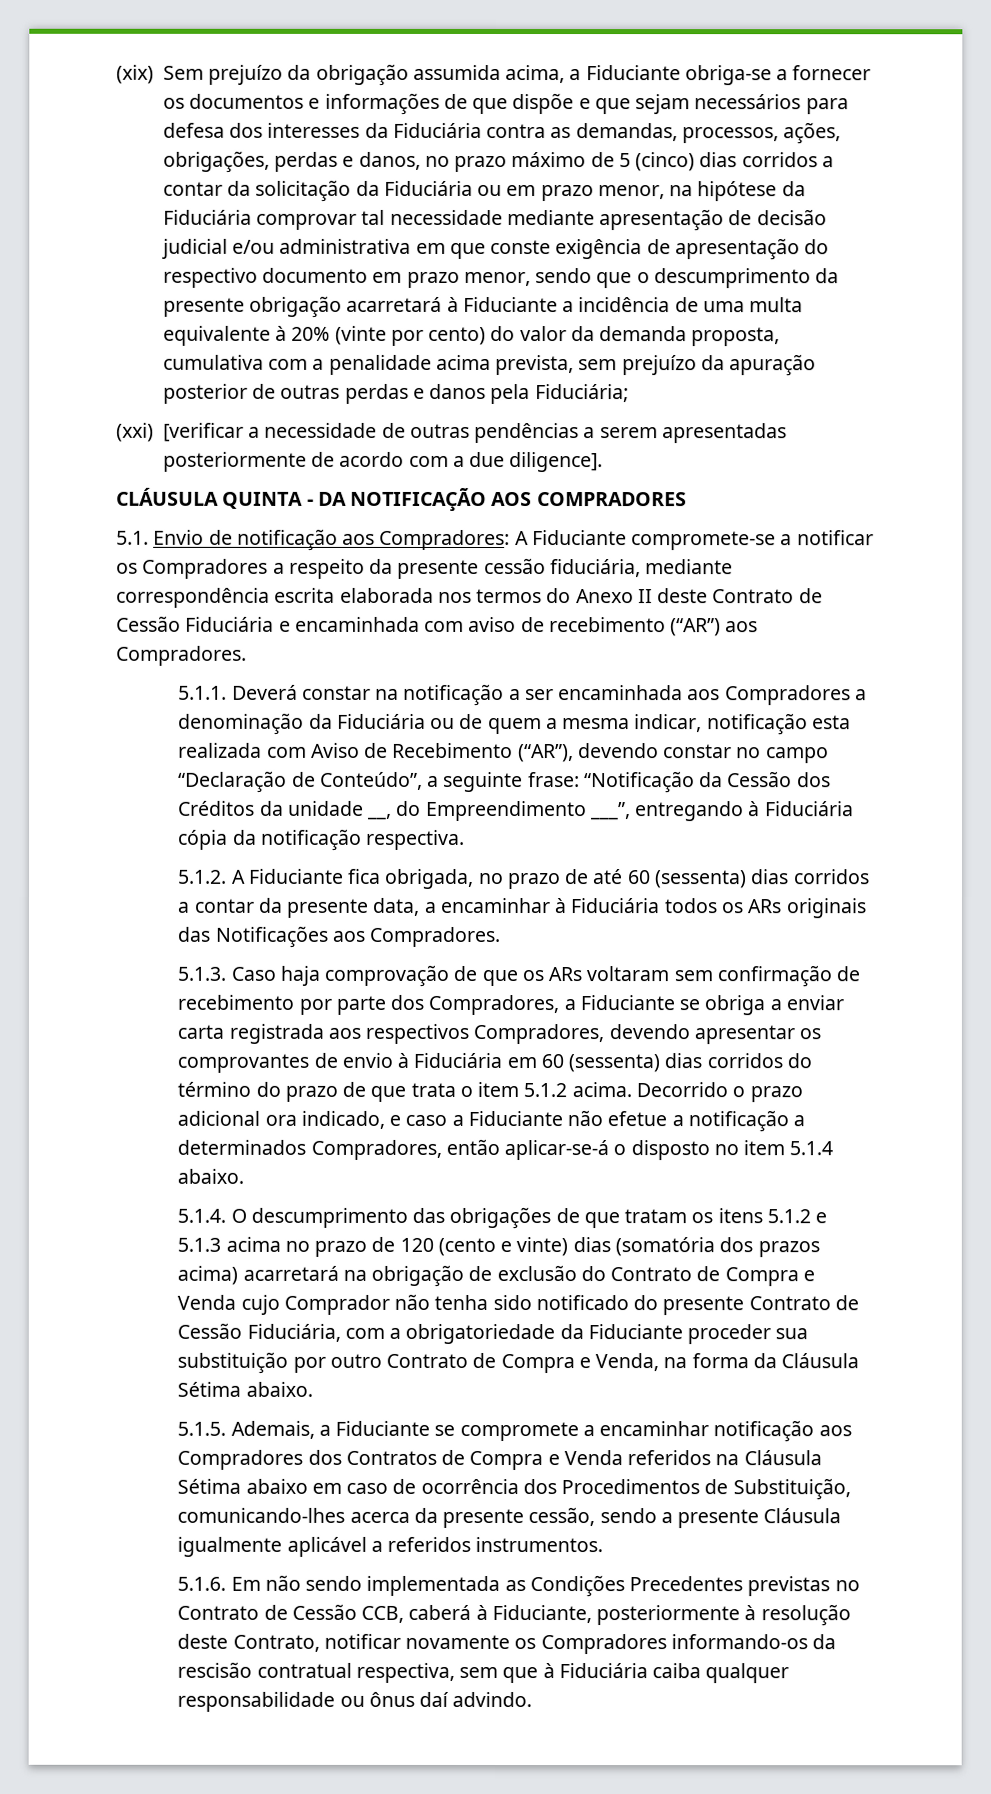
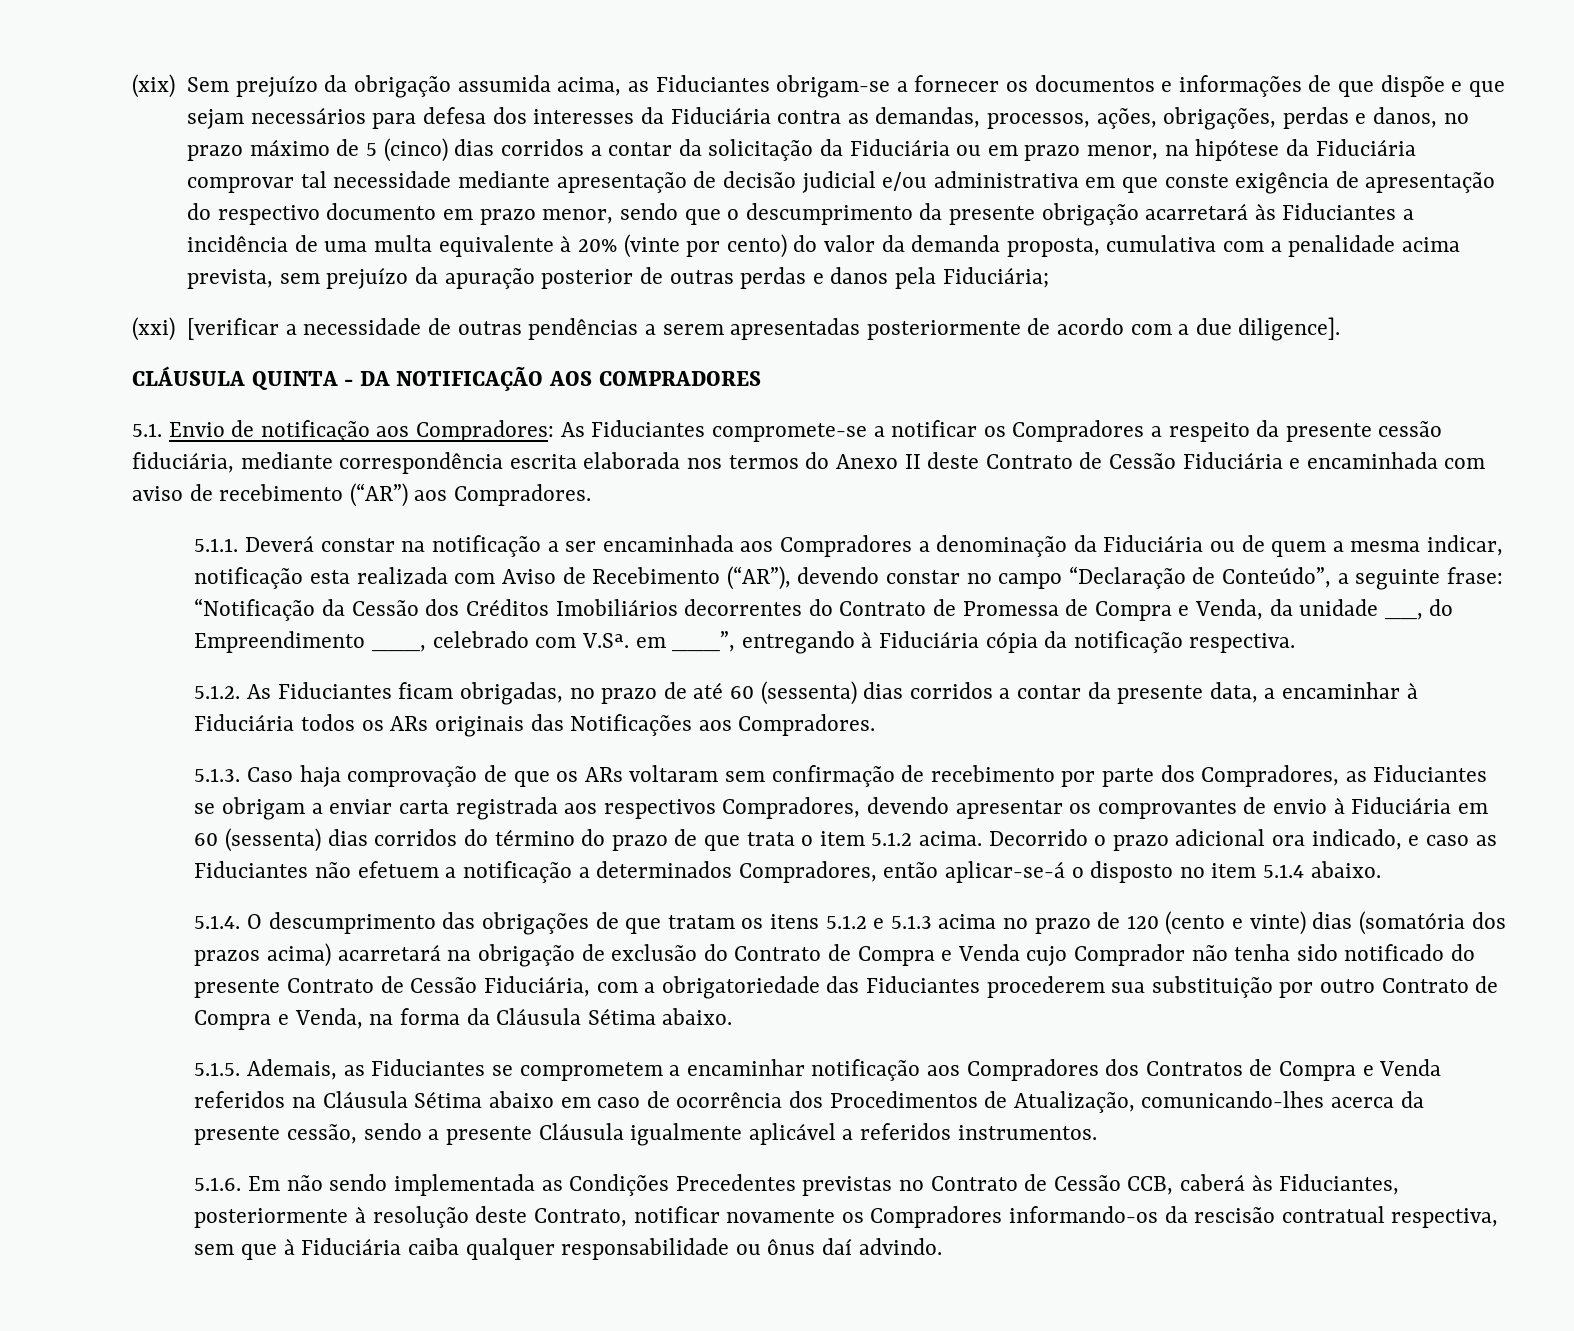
[569,65,772,86] a Fiduciante obriga-se -> [627,75,891,98] as Fiduciantes obrigam-se
[446,296,558,313] à Fiduciante -> [1254,203,1397,220] às Fiduciantes
[514,530,627,546] A Fiduciante -> [560,420,706,437] As Fiduciantes
(256, 808) none -> [555,599,1264,621] Imobiliários decorrentes do Contrato de Promessa de Compra e Venda,
(587, 811) none -> [372,631,666,652] ___, celebrado com V.Sª. em
[231,868,475,889] A Fiduciante fica obrigada, -> [247,682,563,705] As Fiduciantes ficam obrigadas,
[563,995,766,1016] a Fiduciante se obriga -> [1345,765,1488,782] [194,797,306,820] as Fiduciantes se obrigam
[451,1110,668,1127] a Fiduciante não efetue -> [1475,835,1497,846] [194,861,439,878] as Fiduciantes não efetuem
[559,1324,772,1345] da Fiduciante proceder -> [826,976,1105,998] das Fiduciantes procederem
[318,1420,579,1442] a Fiduciante se compromete -> [343,1059,663,1081] as Fiduciantes se comprometem
[732,1478,851,1501] Substituição, -> [1013,1091,1135,1113] Atualização,
[475,1604,592,1624] à Fiduciante, -> [1251,1174,1400,1195] às Fiduciantes,

